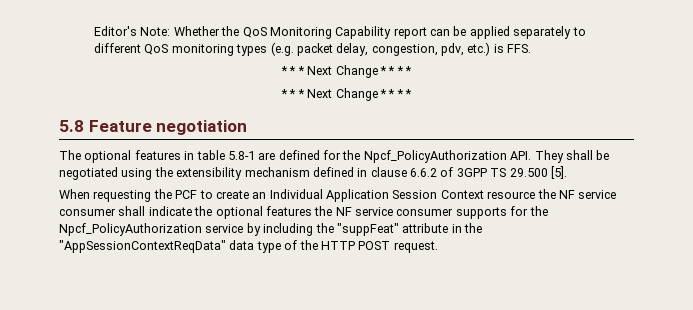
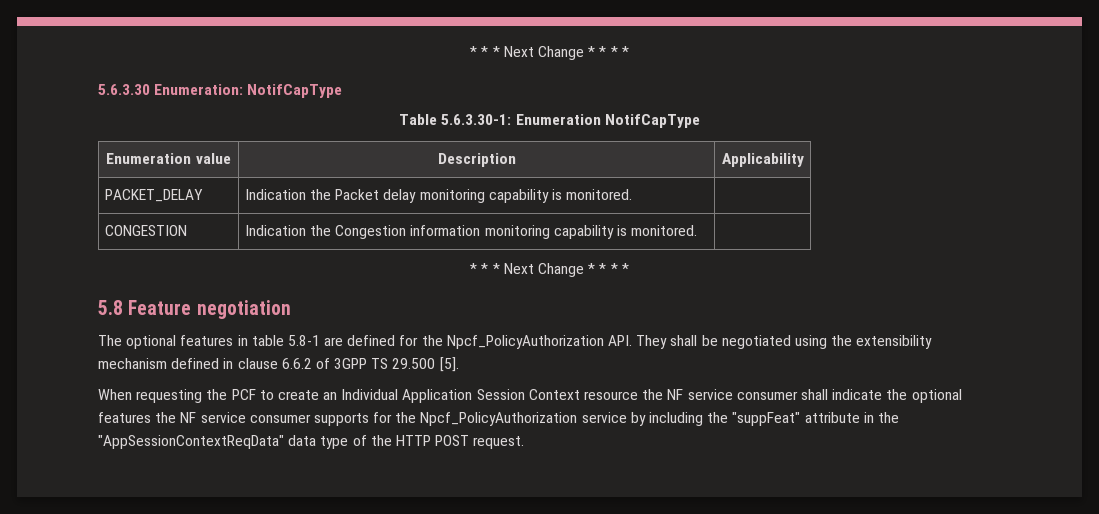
[93,26,586,39] [93,42,532,56] [281,65,412,78] Editor's Note: Whether the QoS Monitoring Capability report can be applied separately to different QoS monitoring types (e.g. packet delay, congestion, pdv, etc.) is FFS. // * * * Next Change * * * * -> [470,46,629,60] [98,84,343,98] [399,114,700,128] [106,153,231,164] [437,153,516,167] [721,153,804,167] [104,189,203,202] [244,189,633,203] [104,225,187,236] [244,225,698,239] * * * Next Change * * * * // 5.6.3.30 Enumeration: NotifCapType // Table 5.6.3.30-1: Enumeration NotifCapType // Enumeration value | Description | Applicability // PACKET_DELAY | Indication the Packet delay monitoring capability is monitored. | // CONGESTION | Indication the Congestion information monitoring capability is monitored. |

